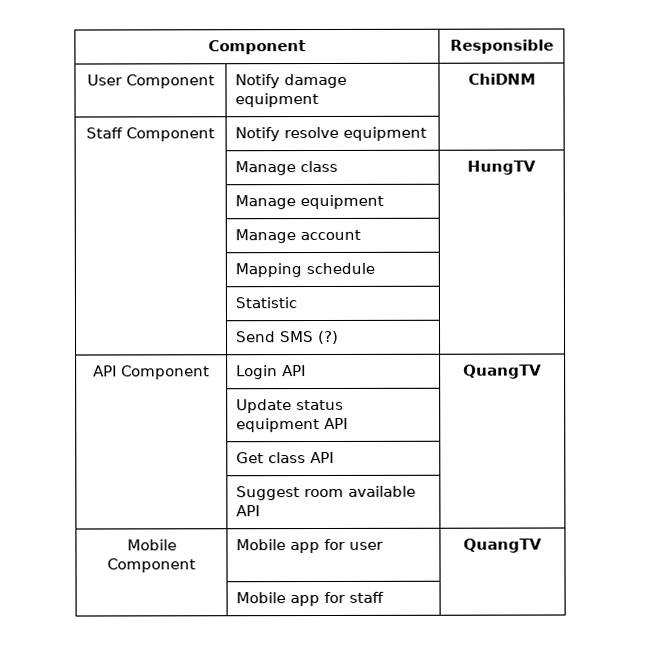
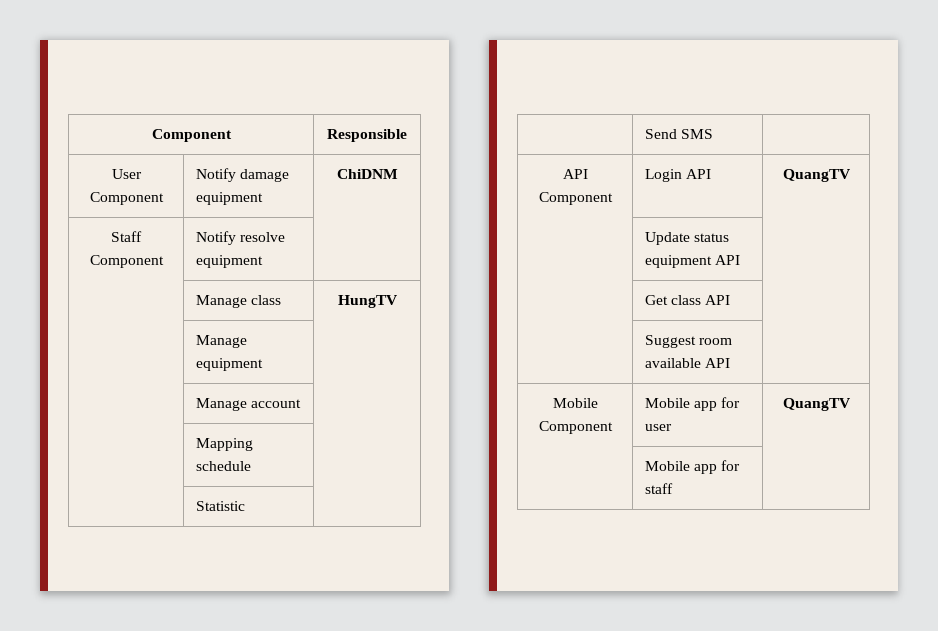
[318,330,340,345] (?) -> (713, 134) none

